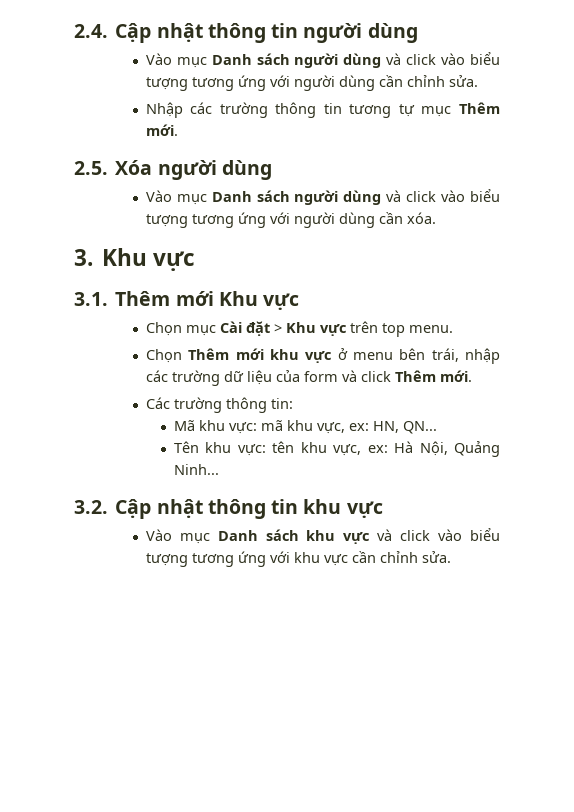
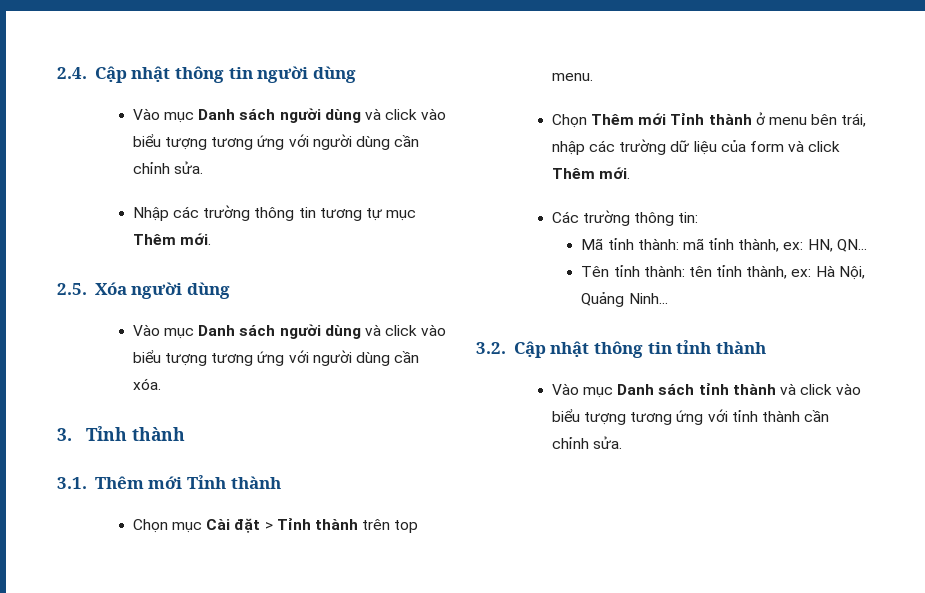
[101,248,196,271] Khu vực -> [86,426,186,441] Tỉnh thành
[218,291,300,310] Khu vực -> [186,475,281,489] Tỉnh thành
[285,322,346,336] Khu vực -> [276,518,359,530] Tỉnh thành
[269,349,332,363] khu vực -> [670,113,752,125] Tỉnh thành
[198,420,345,434] khu vực: mã khu vực, -> [607,238,780,252] tỉnh thành: mã tỉnh thành,
[205,441,362,456] khu vực: tên khu vực, -> [613,265,788,279] tỉnh thành: tên tỉnh thành,
[303,499,383,518] [145,528,500,544] [145,551,348,567] khu vực // Vào mục Danh sách khu vực và click vào biểu tượng tương ứng với khu vực -> [676,340,766,354] [551,383,862,398] [551,409,801,425] tỉnh thành // Vào mục Danh sách tỉnh thành và click vào biểu tượng tương ứng với tỉnh thành

